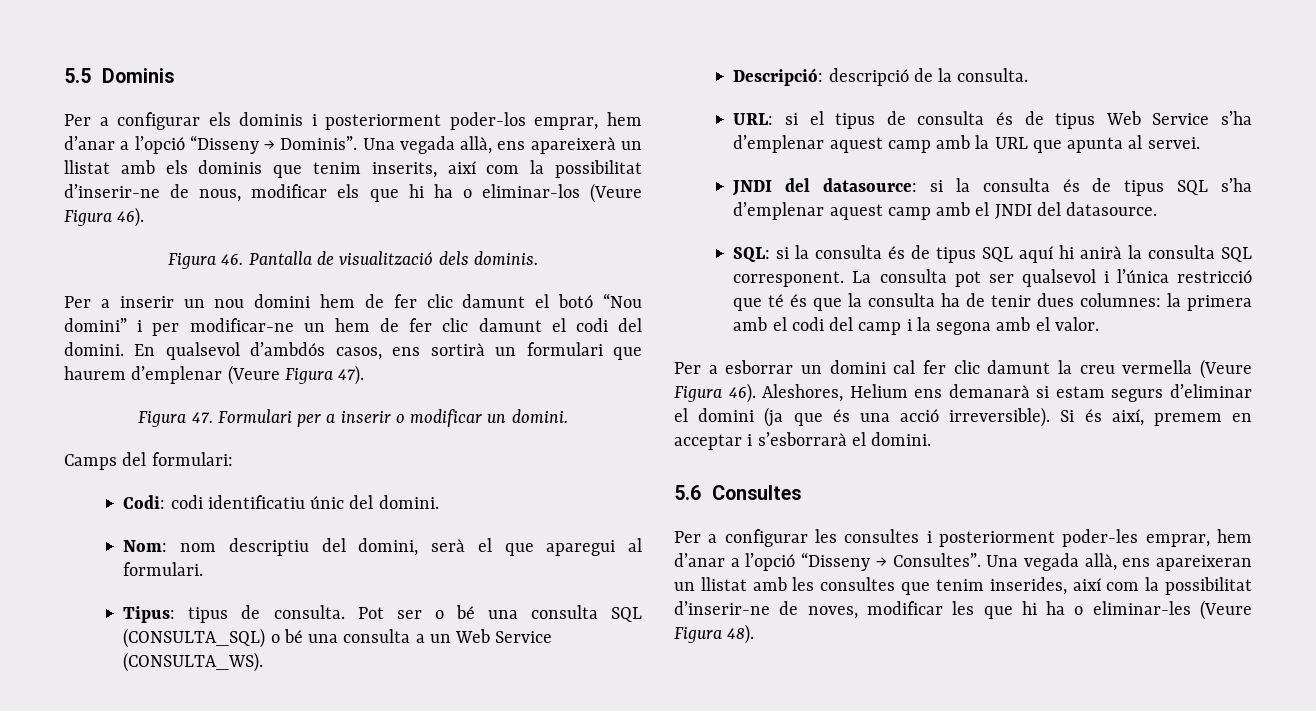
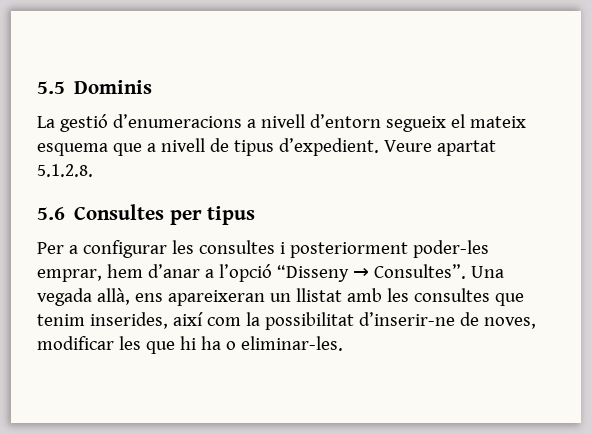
[64,112,642,130] [64,135,642,154] [64,160,642,178] [64,183,643,203] [64,207,145,227] [168,251,538,269] [64,293,642,308] [64,318,643,336] [64,342,643,360] [64,365,365,385] [138,409,568,427] [64,452,233,470] [123,495,439,509] [123,538,642,556] [123,562,204,576] [123,605,642,623] [123,628,553,648] [123,652,264,672] [733,68,1029,86] [733,111,1252,129] [733,135,1200,153] [732,178,1252,196] [733,202,1158,220] [733,245,1252,263] [733,269,1252,287] [733,293,1252,311] [733,317,1100,335] [674,359,1252,379] [674,383,1252,403] [674,407,1252,427] [674,432,932,450] Per a configurar els dominis i posteriorment poder-los emprar, hem d’anar a l’opció “Disseny → Dominis”. Una vegada allà, ens apareixerà un llistat amb els dominis que tenim inserits, així com la possibilitat d’inserir-ne de nous, modificar els que hi ha o eliminar-los (Veure Figura 46). // Figura 46. Pantalla de visualització dels dominis. // Per a inserir un nou domini hem de fer clic damunt el botó “Nou domini” i per modificar-ne un hem de fer clic damunt el codi del domini. En qualsevol d’ambdós casos, ens sortirà un formulari que haurem d’emplenar (Veure Figura 47). // Figura 47. Formulari per a inserir o modificar un domini. // Camps del formulari: // Codi: codi identificatiu únic del domini. // Nom: nom descriptiu del domini, serà el que aparegui al formulari. // Tipus: tipus de consulta. Pot ser o bé una consulta SQL (CONSULTA_SQL) o bé una consulta a un Web Service (CONSULTA_WS). // Descripció: descripció de la consulta. // URL: si el tipus de consulta és de tipus Web Service s’ha d’emplenar aquest camp amb la URL que apunta al servei. // JNDI del datasource: si la consulta és de tipus SQL s’ha d’emplenar aquest camp amb el JNDI del datasource. // SQL: si la consulta és de tipus SQL aquí hi anirà la consulta SQL corresponent. La consulta pot ser qualsevol i l’única restricció que té és que la consulta ha de tenir dues columnes: la primera amb el codi del camp i la segona amb el valor. // Per a esborrar un domini cal fer clic damunt la creu vermella (Veure Figura 46). Aleshores, Helium ens demanarà si estam segurs d’eliminar el domini (ja que és una acció irreversible). Si és així, premem en acceptar i s’esborrarà el domini. -> [37,114,526,132] [37,138,496,156] [37,164,93,177] La gestió d’enumeracions a nivell d’entorn segueix el mateix esquema que a nivell de tipus d’expedient. Veure apartat 5.1.2.8.
(801, 492) none -> [169,206,256,225] per tipus
[1092,600,1252,620] [674,624,755,644] eliminar-les (Veure Figura 48). -> [240,336,343,351] eliminar-les.

